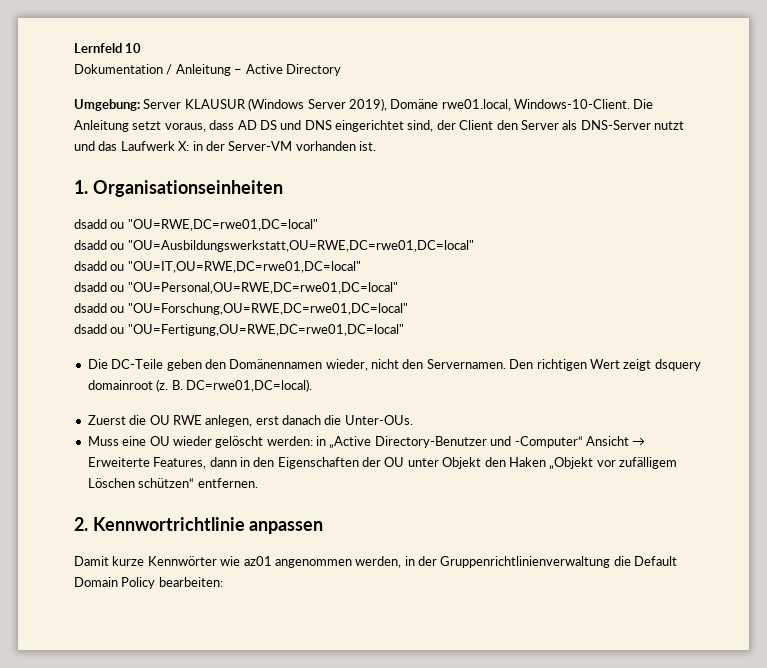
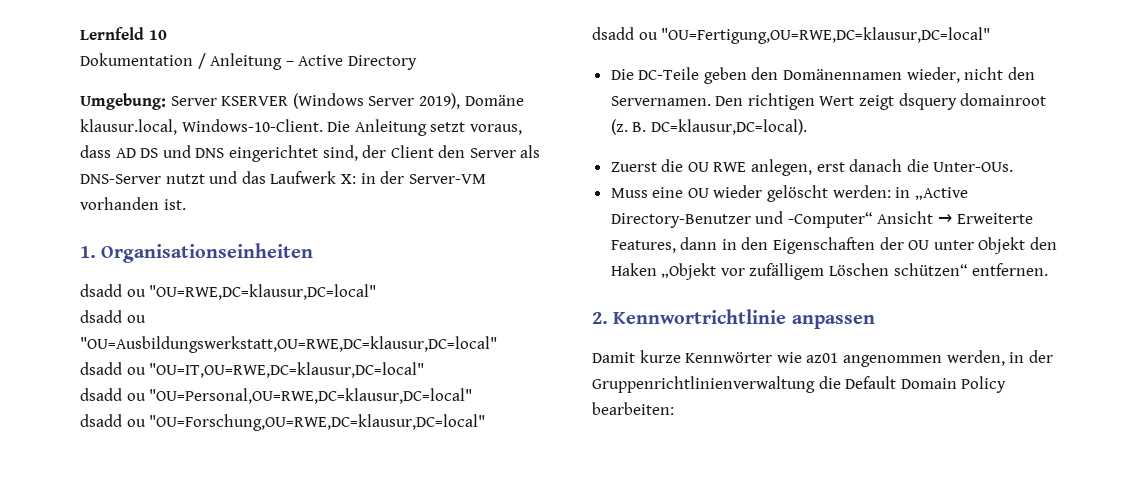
[184,99,246,109] KLAUSUR -> [221,96,289,106] KSERVER
[441,99,511,111] rwe01.local, -> [80,119,177,135] klausur.local,
[127,219,318,231] [74,240,474,252] [74,261,361,273] [74,282,398,294] [74,303,408,315] [74,324,404,336] "OU=RWE,DC=rwe01,DC=local" // dsadd ou "OU=Ausbildungswerkstatt,OU=RWE,DC=rwe01,DC=local" // dsadd ou "OU=IT,OU=RWE,DC=rwe01,DC=local" // dsadd ou "OU=Personal,OU=RWE,DC=rwe01,DC=local" // dsadd ou "OU=Forschung,OU=RWE,DC=rwe01,DC=local" // dsadd ou "OU=Fertigung,OU=RWE,DC=rwe01,DC=local" -> [149,284,377,300] [80,310,146,323] [80,336,497,353] [80,362,425,378] [80,388,473,404] [80,414,486,431] [592,27,991,44] "OU=RWE,DC=klausur,DC=local" // dsadd ou "OU=Ausbildungswerkstatt,OU=RWE,DC=klausur,DC=local" // dsadd ou "OU=IT,OU=RWE,DC=klausur,DC=local" // dsadd ou "OU=Personal,OU=RWE,DC=klausur,DC=local" // dsadd ou "OU=Forschung,OU=RWE,DC=klausur,DC=local" // dsadd ou "OU=Fertigung,OU=RWE,DC=klausur,DC=local"
[185,379,312,392] DC=rwe01,DC=local). -> [650,119,807,135] DC=klausur,DC=local).

